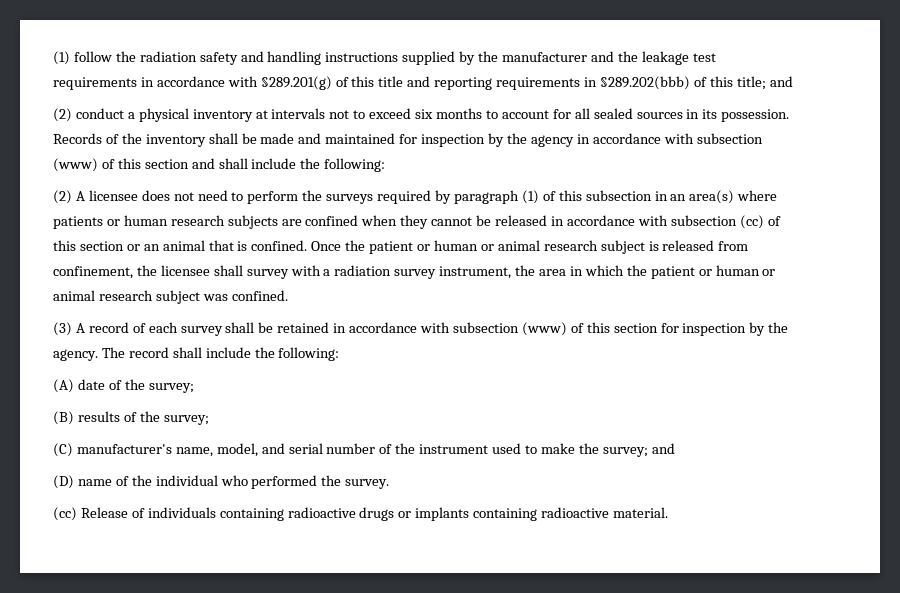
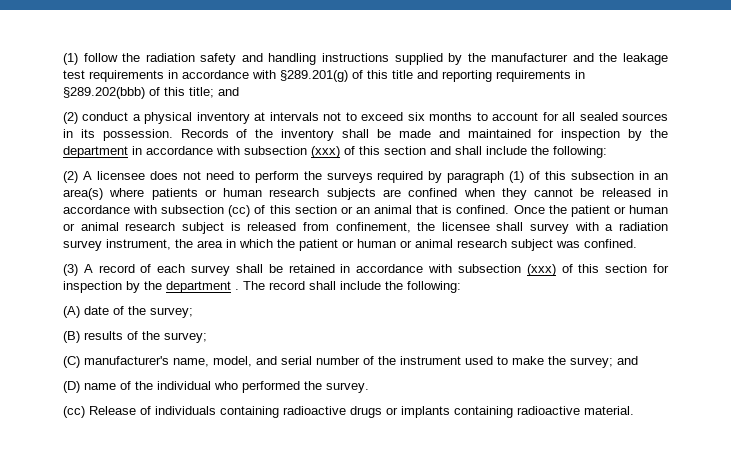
[530,133,763,147] [53,158,98,172] agency in accordance with subsection (www) -> [63,146,340,158] department in accordance with subsection (xxx)
[521,322,567,336] (www) -> [526,264,556,276] (xxx)
[53,349,98,361] agency. -> [166,281,239,293] department .

